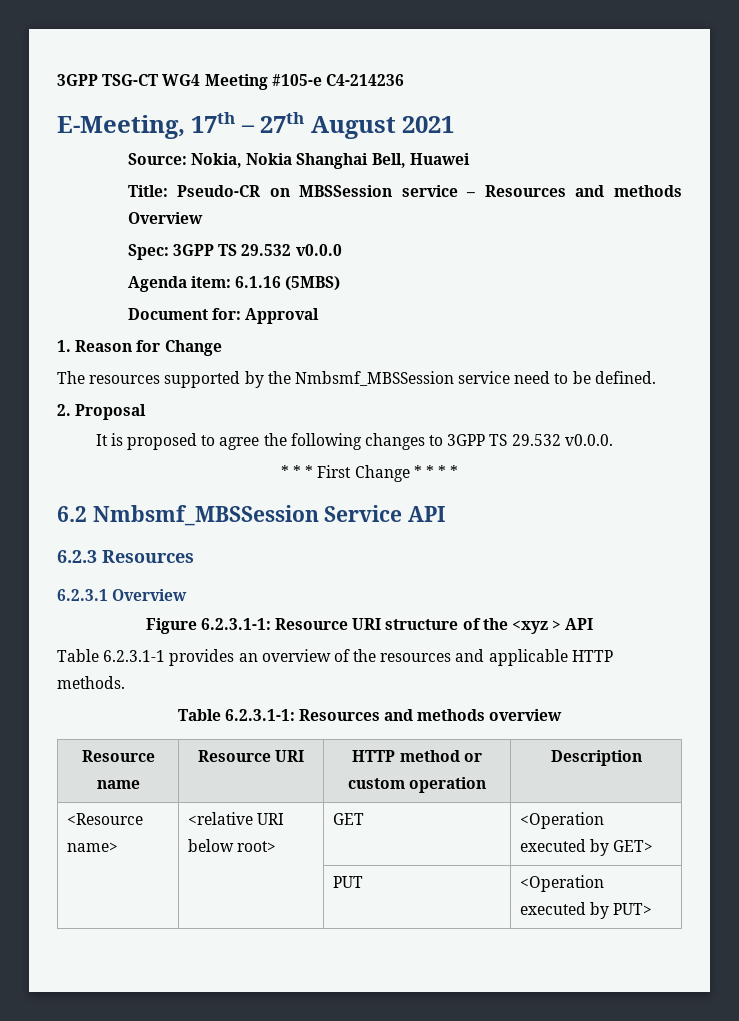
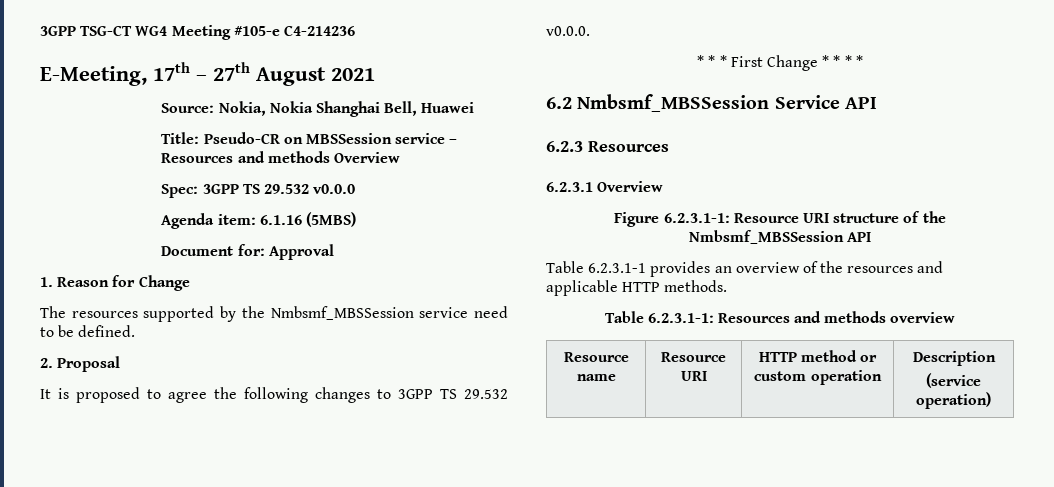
[511,620,562,634] <xyz > -> [688,230,844,244] Nmbsmf_MBSSession
[66,813,143,825] [66,842,118,852] [187,812,284,825] [187,839,276,852] [332,813,364,825] [519,812,604,829] [519,839,654,856] [332,876,363,888] [519,875,604,892] [519,902,653,919] // <Resource name> | <relative URI below root> | GET | <Operation executed by GET> // | | PUT | <Operation executed by PUT> -> [926,373,981,388] [916,392,991,409] // (service operation)

